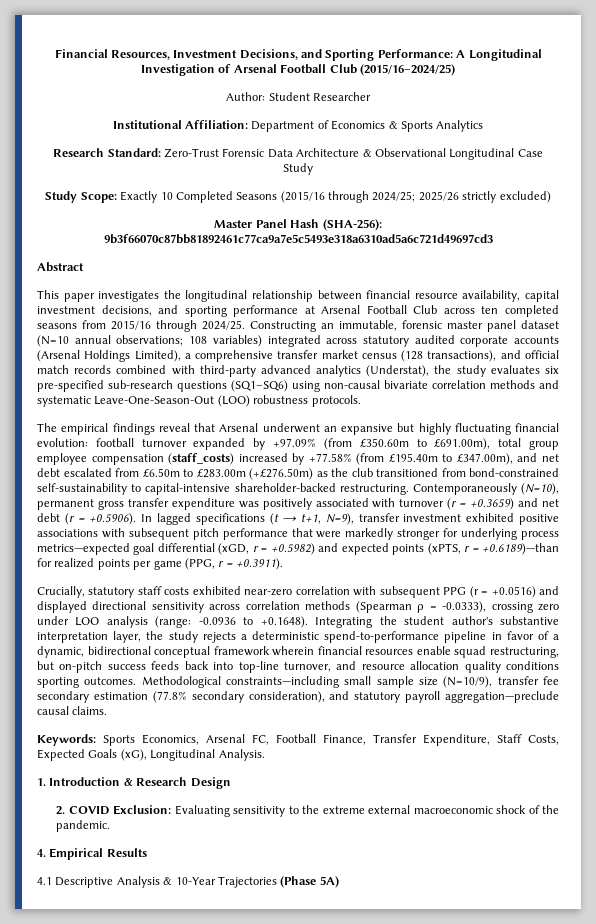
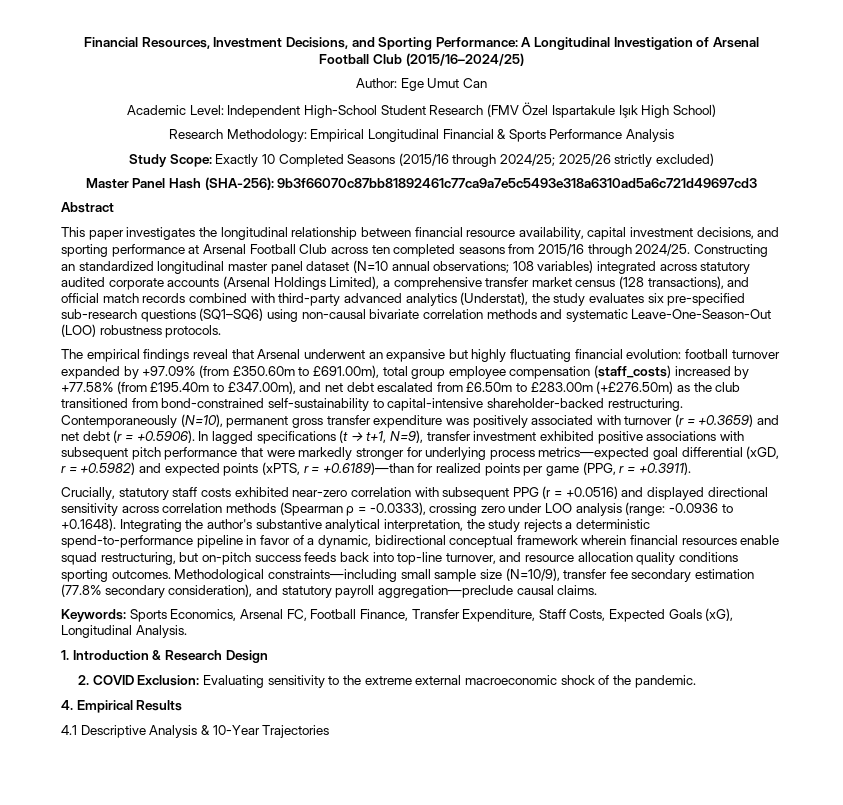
[268,92,371,101] [112,120,484,132] [53,148,543,160] [283,163,313,175] Student Researcher // Institutional Affiliation: Department of Economics & Sports Analytics // Research Standard: Zero-Trust Forensic Data Architecture & Observational Longitudinal Case Study -> [400,78,487,91] [126,102,717,118] [168,129,675,142] Ege Umut Can // Academic Level: Independent High-School Student Research (FMV Özel Ispartakule Işık High School) // Research Methodology: Empirical Longitudinal Financial & Sports Performance Analysis
[339,320,442,331] immutable, forensic -> [78,261,225,274] standardized longitudinal
[404,616,445,625] student -> (204, 524) none
[37,631,142,643] interpretation layer, -> [325,519,463,532] analytical interpretation,
[280,876,339,888] (Phase 5A) -> (330, 731) none

